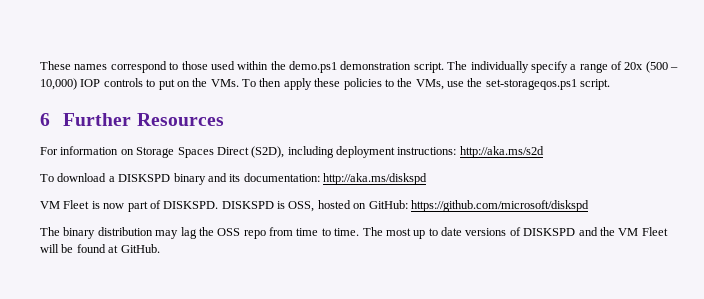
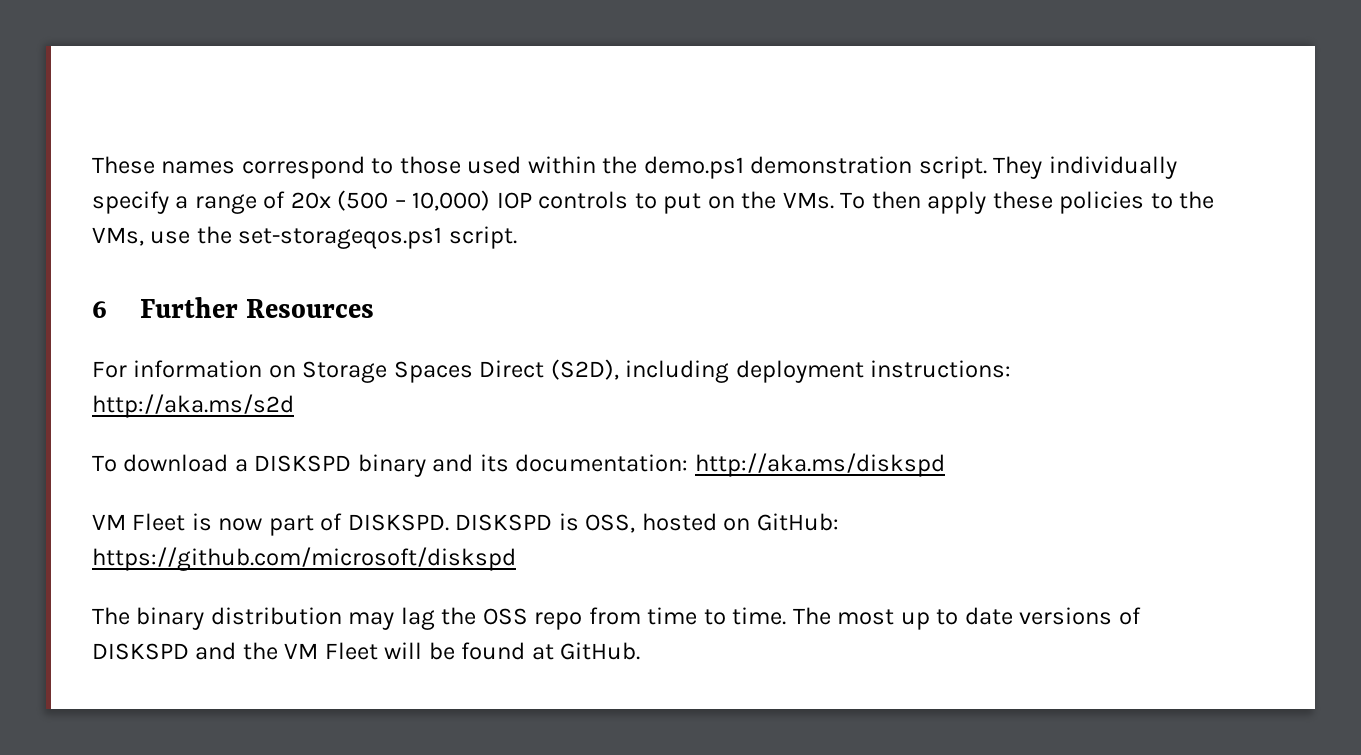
[447,61,468,70] The -> [993,156,1043,179] They

